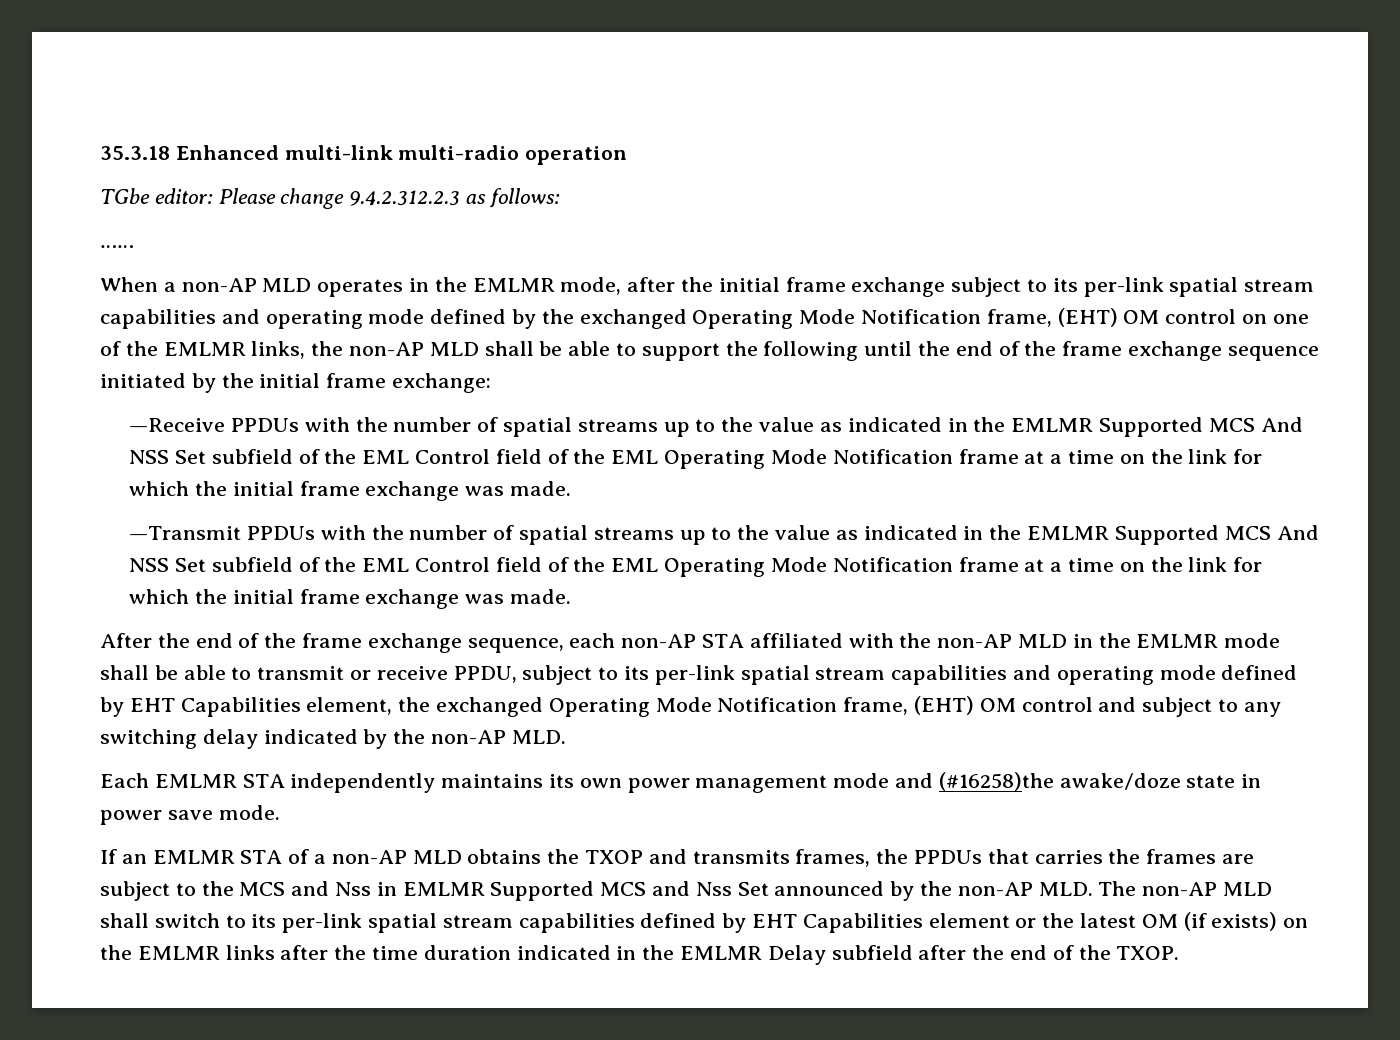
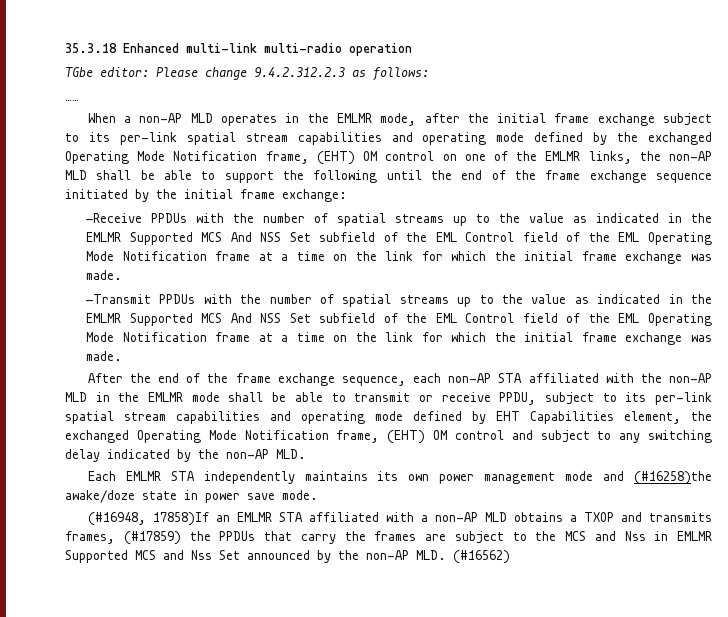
[100,849,117,864] If -> [87,512,209,526] (#16948, 17858)If
[288,849,310,864] of -> [308,512,414,522] affiliated with
[547,849,580,864] the -> [569,515,577,522] a
(871, 858) none -> [123,531,181,545] (#17859)
[1034,850,1103,864] carries -> [300,534,336,544] carry
[1098,881,1273,896] [100,912,1309,933] [100,945,1180,965] The non-AP MLD shall switch to its per-link spatial stream capabilities defined by EHT Capabilities element or the latest OM (if exists) on the EMLMR links after the time duration indicated in the EMLMR Delay subfield after the end of the TXOP. -> [453,550,510,564] (#16562)

